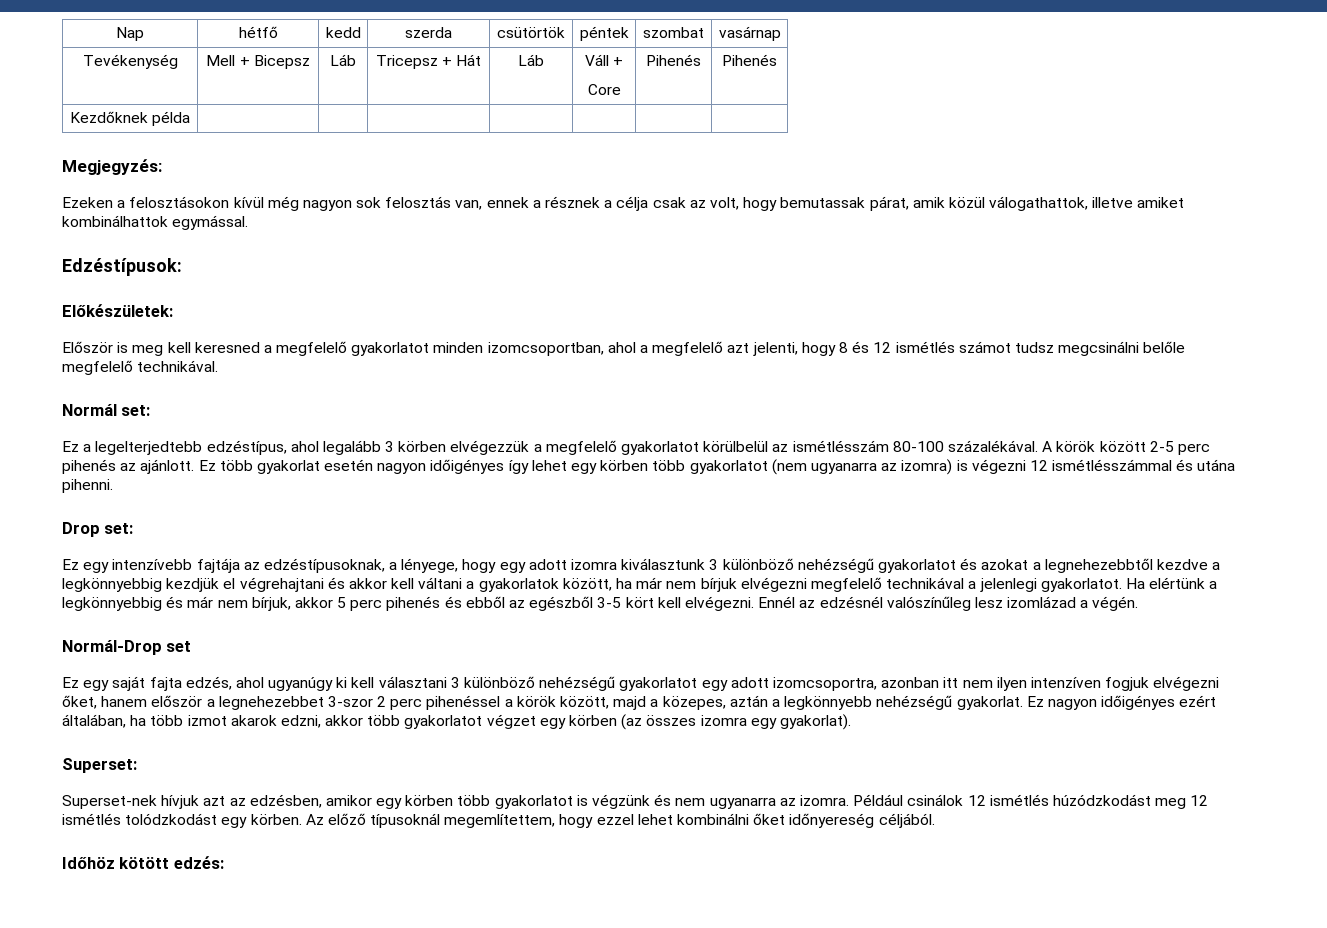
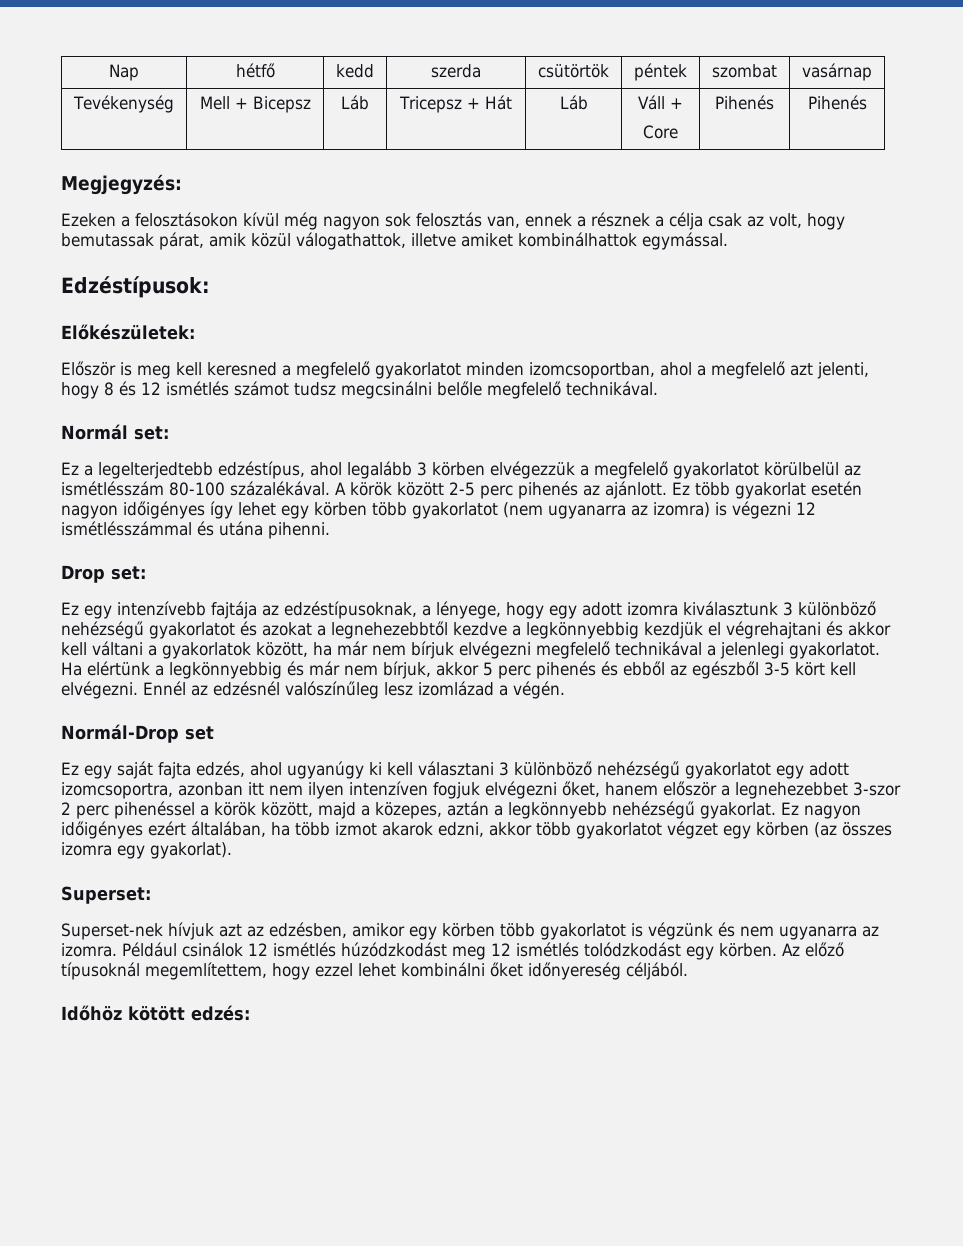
[69,111,191,126] // Kezdőknek példa | | | | | | | -> (867, 102) none

